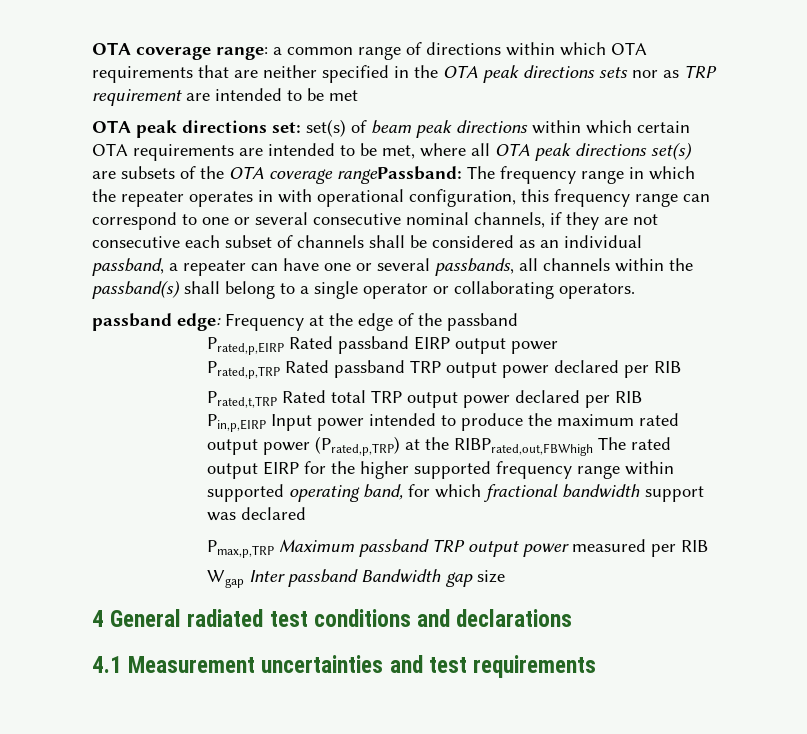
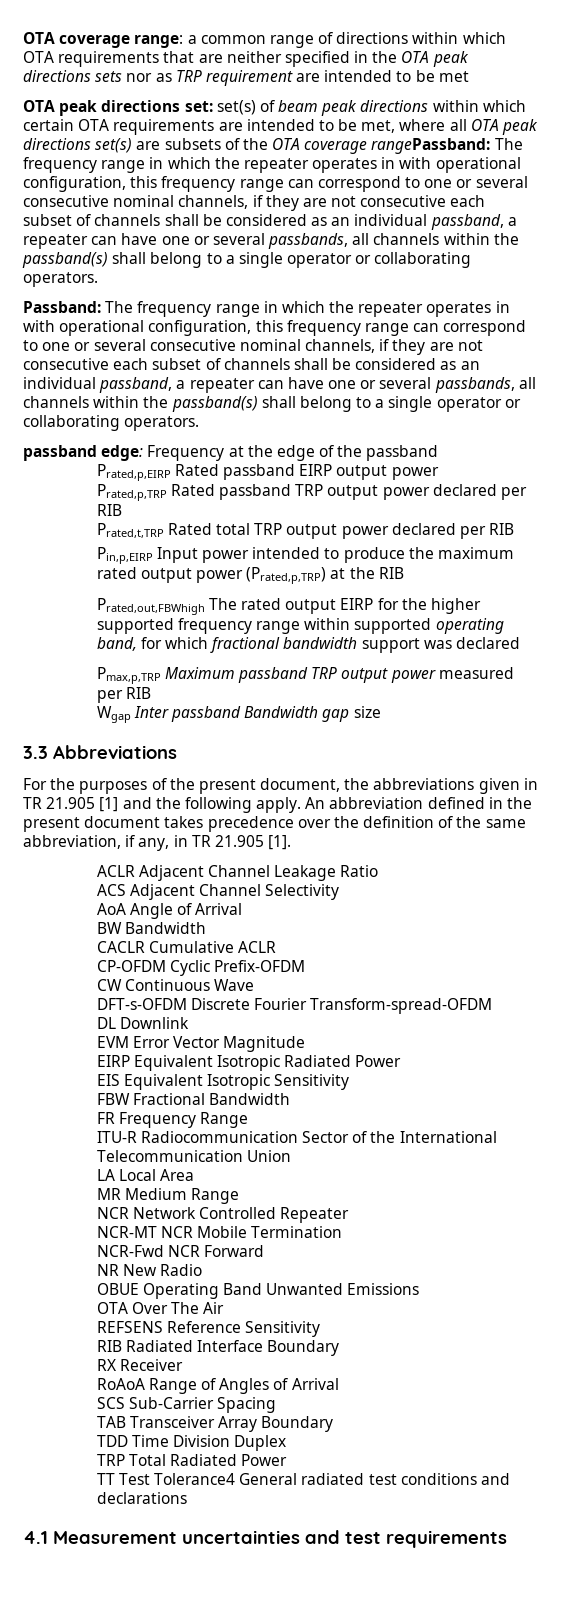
(635, 291) none -> [23,301,510,317] [23,320,527,336] [23,339,483,355] [23,358,480,370] [23,377,536,393] [23,396,521,412] [23,415,200,431] // Passband: The frequency range in which the repeater operates in with operational configuration, this frequency range can correspond to one or several consecutive nominal channels, if they are not consecutive each subset of channels shall be considered as an individual passband, a repeater can have one or several passbands, all channels within the passband(s) shall belong to a single operator or collaborating operators.
[454,438,594,456] RIBPrated,out,FBWhigh -> [378,567,404,579] [96,598,205,615] RIB // Prated,out,FBWhigh
[92,610,104,627] 4 -> [23,745,177,759] [23,778,538,794] [23,797,533,813] [23,816,526,832] [23,835,292,851] [96,865,379,881] [96,884,340,900] [96,903,243,919] [96,922,206,934] [96,941,277,953] [96,960,306,976] [96,979,255,991] [96,998,493,1014] [96,1017,189,1029] [96,1036,306,1052] [96,1055,402,1071] [96,1074,350,1090] [96,1093,291,1105] [96,1112,249,1128] [96,1131,497,1143] [96,1150,291,1162] [96,1169,195,1181] [96,1188,240,1204] [96,1207,350,1223] [96,1226,343,1238] [96,1245,265,1257] [96,1264,203,1276] [96,1283,420,1299] [96,1302,225,1314] [96,1321,321,1337] [96,1340,340,1356] [96,1359,183,1371] [96,1378,339,1394] [96,1397,277,1413] [96,1416,334,1432] [96,1435,287,1451] [96,1454,288,1466] [96,1473,236,1485] 3.3 Abbreviations // For the purposes of the present document, the abbreviations given in TR 21.905 [1] and the following apply. An abbreviation defined in the present document takes precedence over the definition of the same abbreviation, if any, in TR 21.905 [1]. // ACLR Adjacent Channel Leakage Ratio // ACS Adjacent Channel Selectivity // AoA Angle of Arrival // BW Bandwidth // CACLR Cumulative ACLR // CP-OFDM Cyclic Prefix-OFDM // CW Continuous Wave // DFT-s-OFDM Discrete Fourier Transform-spread-OFDM // DL Downlink // EVM Error Vector Magnitude // EIRP Equivalent Isotropic Radiated Power // EIS Equivalent Isotropic Sensitivity // FBW Fractional Bandwidth // FR Frequency Range // ITU-R Radiocommunication Sector of the International Telecommunication Union // LA Local Area // MR Medium Range // NCR Network Controlled Repeater // NCR-MT NCR Mobile Termination // NCR-Fwd NCR Forward // NR New Radio // OBUE Operating Band Unwanted Emissions // OTA Over The Air // REFSENS Reference Sensitivity // RIB Radiated Interface Boundary // RX Receiver // RoAoA Range of Angles of Arrival // SCS Sub-Carrier Spacing // TAB Transceiver Array Boundary // TDD Time Division Duplex // TRP Total Radiated Power // TT Test Tolerance4

